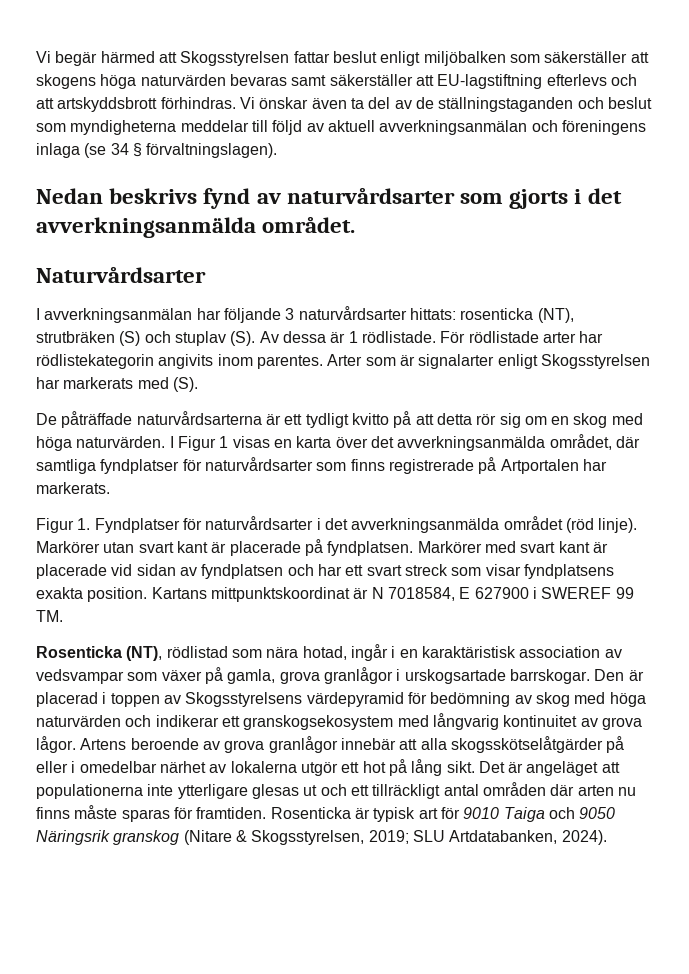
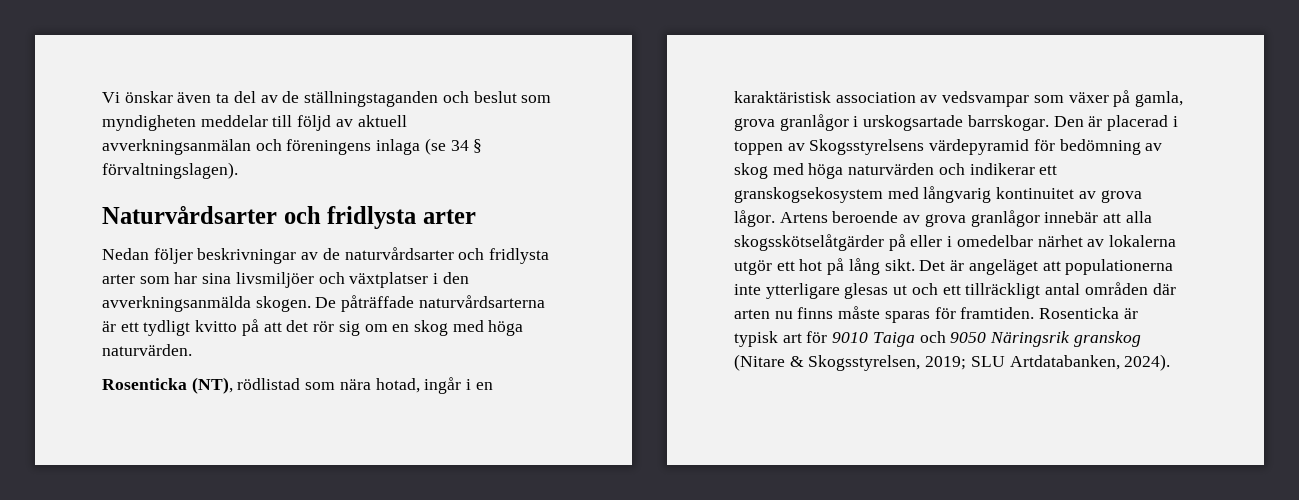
[36,51,649,66] [36,74,637,89] [36,97,255,112] Vi begär härmed att Skogsstyrelsen fattar beslut enligt miljöbalken som säkerställer att skogens höga naturvärden bevaras samt säkerställer att EU-lagstiftning efterlevs och att artskyddsbrott förhindras. Vi -> [102,92,120,103] Vi
[70,120,177,135] myndigheterna -> [102,115,196,131] myndigheten
[36,187,622,209] [36,216,356,238] [36,266,206,283] [36,306,574,323] [36,331,604,346] [36,354,650,369] [36,377,198,392] Nedan beskrivs fynd av naturvårdsarter som gjorts i det avverkningsanmälda området. // Naturvårdsarter // I avverkningsanmälan har följande 3 naturvårdsarter hittats: rosenticka (NT), strutbräken (S) och stuplav (S). Av dessa är 1 rödlistade. För rödlistade arter har rödlistekategorin angivits inom parentes. Arter som är signalarter enligt Skogsstyrelsen har markerats med (S). // -> [102,205,476,229] [102,247,550,264] [102,272,469,288] [102,296,311,312] Naturvårdsarter och fridlysta arter // Nedan följer beskrivningar av de naturvårdsarter och fridlysta arter som har sina livsmiljöer och växtplatser i den avverkningsanmälda skogen.
[436,413,472,425] detta -> [286,320,309,332] det
[169,434,640,451] [36,457,607,474] [36,482,110,494] [36,516,638,533] [36,539,608,556] [36,564,614,579] [36,587,634,602] [36,610,63,622] I Figur 1 visas en karta över det avverkningsanmälda området, där samtliga fyndplatser för naturvårdsarter som finns registrerade på Artportalen har markerats. // Figur 1. Fyndplatser för naturvårdsarter i det avverkningsanmälda området (röd linje). Markörer utan svart kant är placerade på fyndplatsen. Markörer med svart kant är placerade vid sidan av fyndplatsen och har ett svart streck som visar fyndplatsens exakta position. Kartans mittpunktskoordinat är N 7018584, E 627900 i SWEREF 99 TM. -> (192, 350) none

